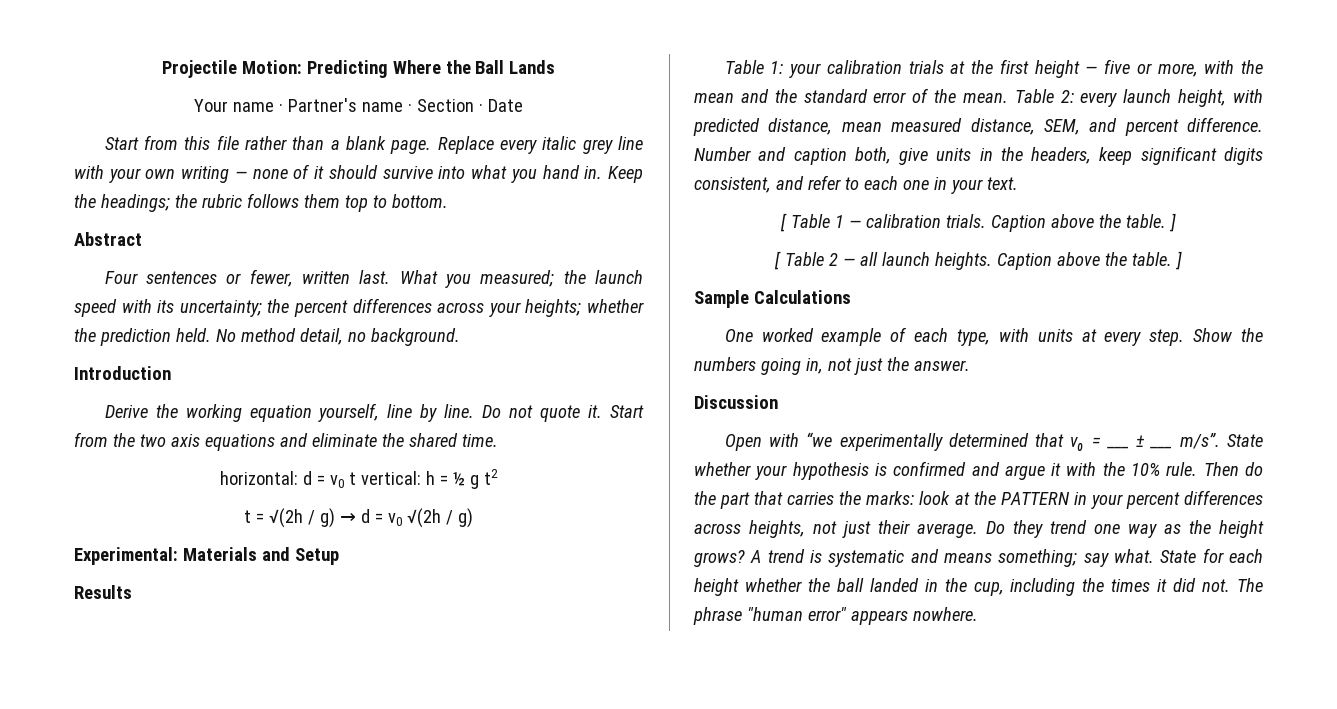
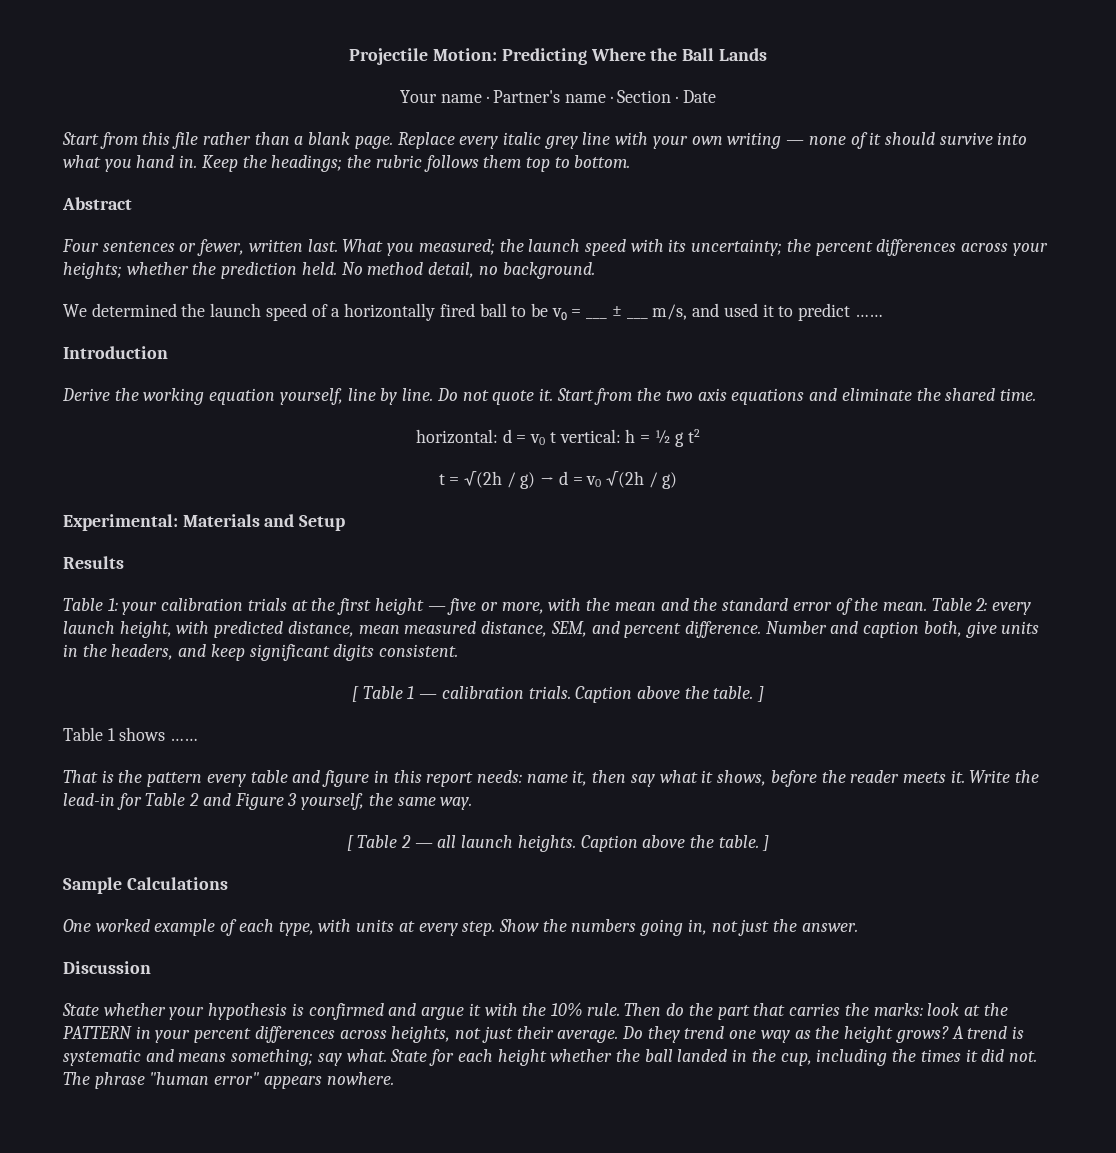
(460, 337) none -> [63,303,582,321] [586,317,608,319] [611,306,622,317] [626,303,883,321] // We determined the launch speed of a horizontally fired ball to be v₀ = ___ ± ___ m/s, and used it to predict ……
(1092, 155) none -> [178,644,207,657] and
[694,175,1018,194] consistent, and refer to each one in your text. -> [379,644,459,657] consistent.
(1176, 222) none -> [63,727,199,741] [63,770,1040,787] [63,793,473,810] // Table 1 shows …… // That is the pattern every table and figure in this report needs: name it, then say what it shows, before the reader meets it. Write the lead-in for Table 2 and Figure 3 yourself, the same way.
[724,432,1220,451] Open with “we experimentally determined that v₀ = ___ ± ___ m/s”. -> (151, 967) none

